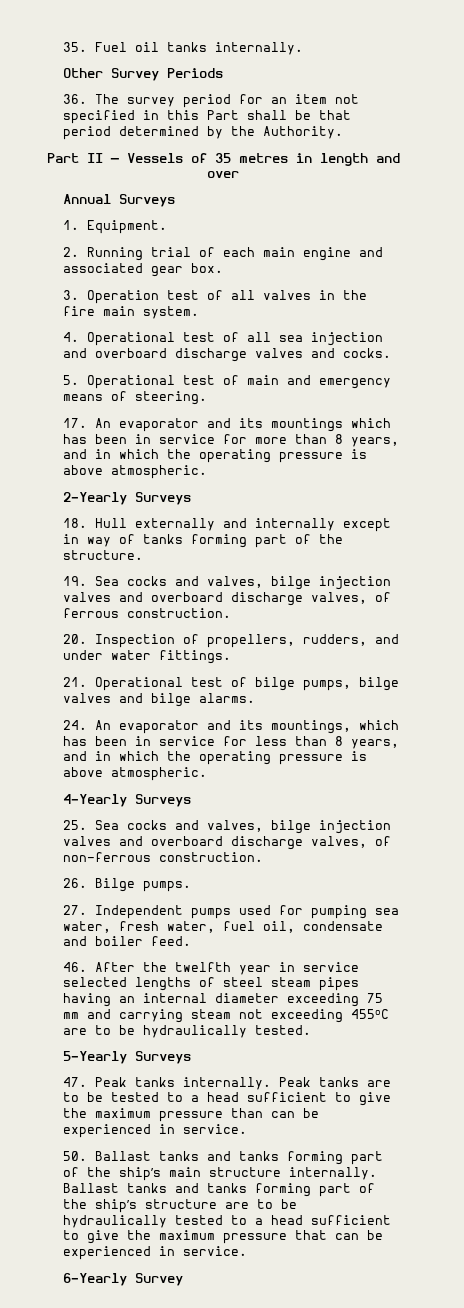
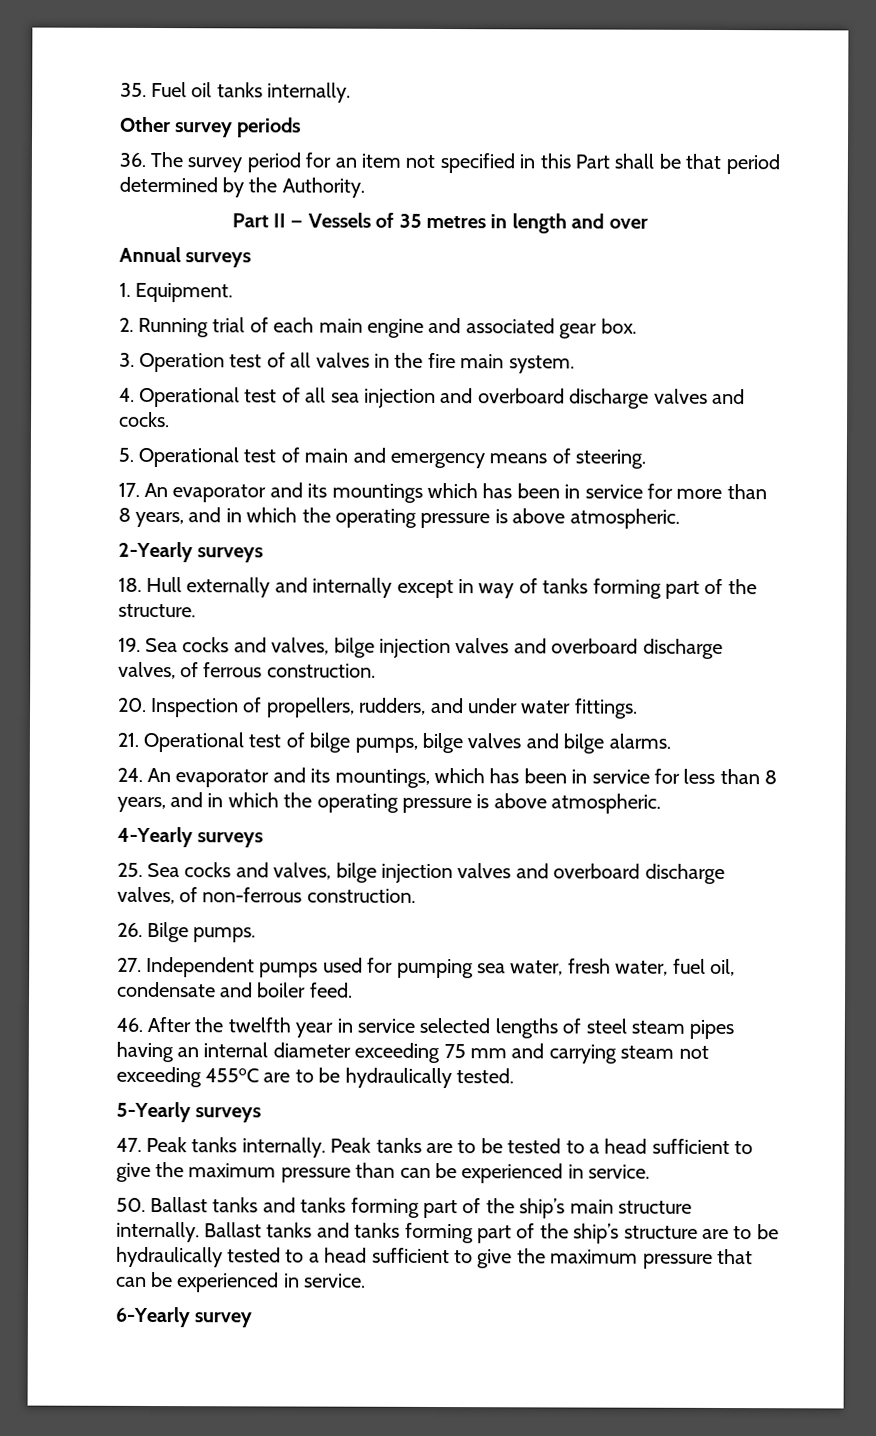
[111,68,224,81] Survey Periods -> [175,117,302,138] survey periods
[119,194,176,207] Surveys -> [185,252,252,268] surveys
[135,492,192,505] Surveys -> [197,547,264,563] surveys
[135,794,192,807] Surveys -> [197,832,264,848] surveys
[135,1051,192,1064] Surveys -> [195,1107,262,1123] surveys
[135,1273,184,1286] Survey -> [194,1312,253,1328] survey

